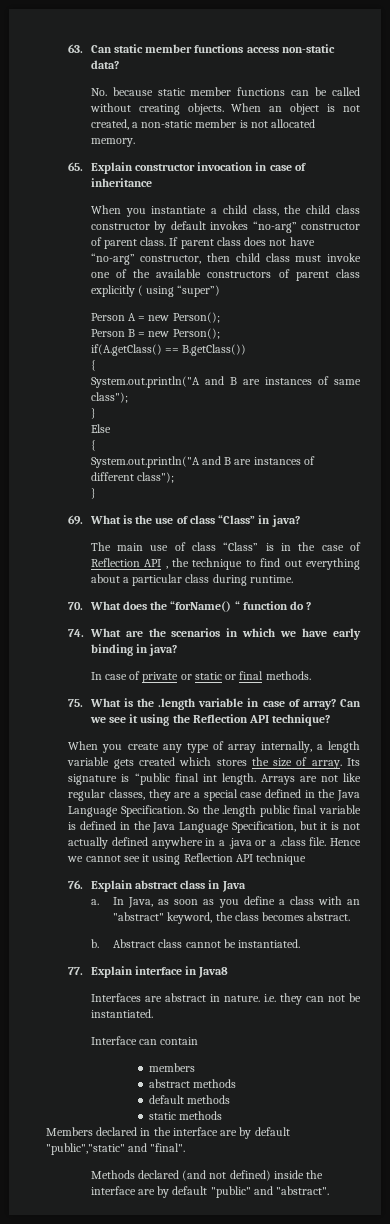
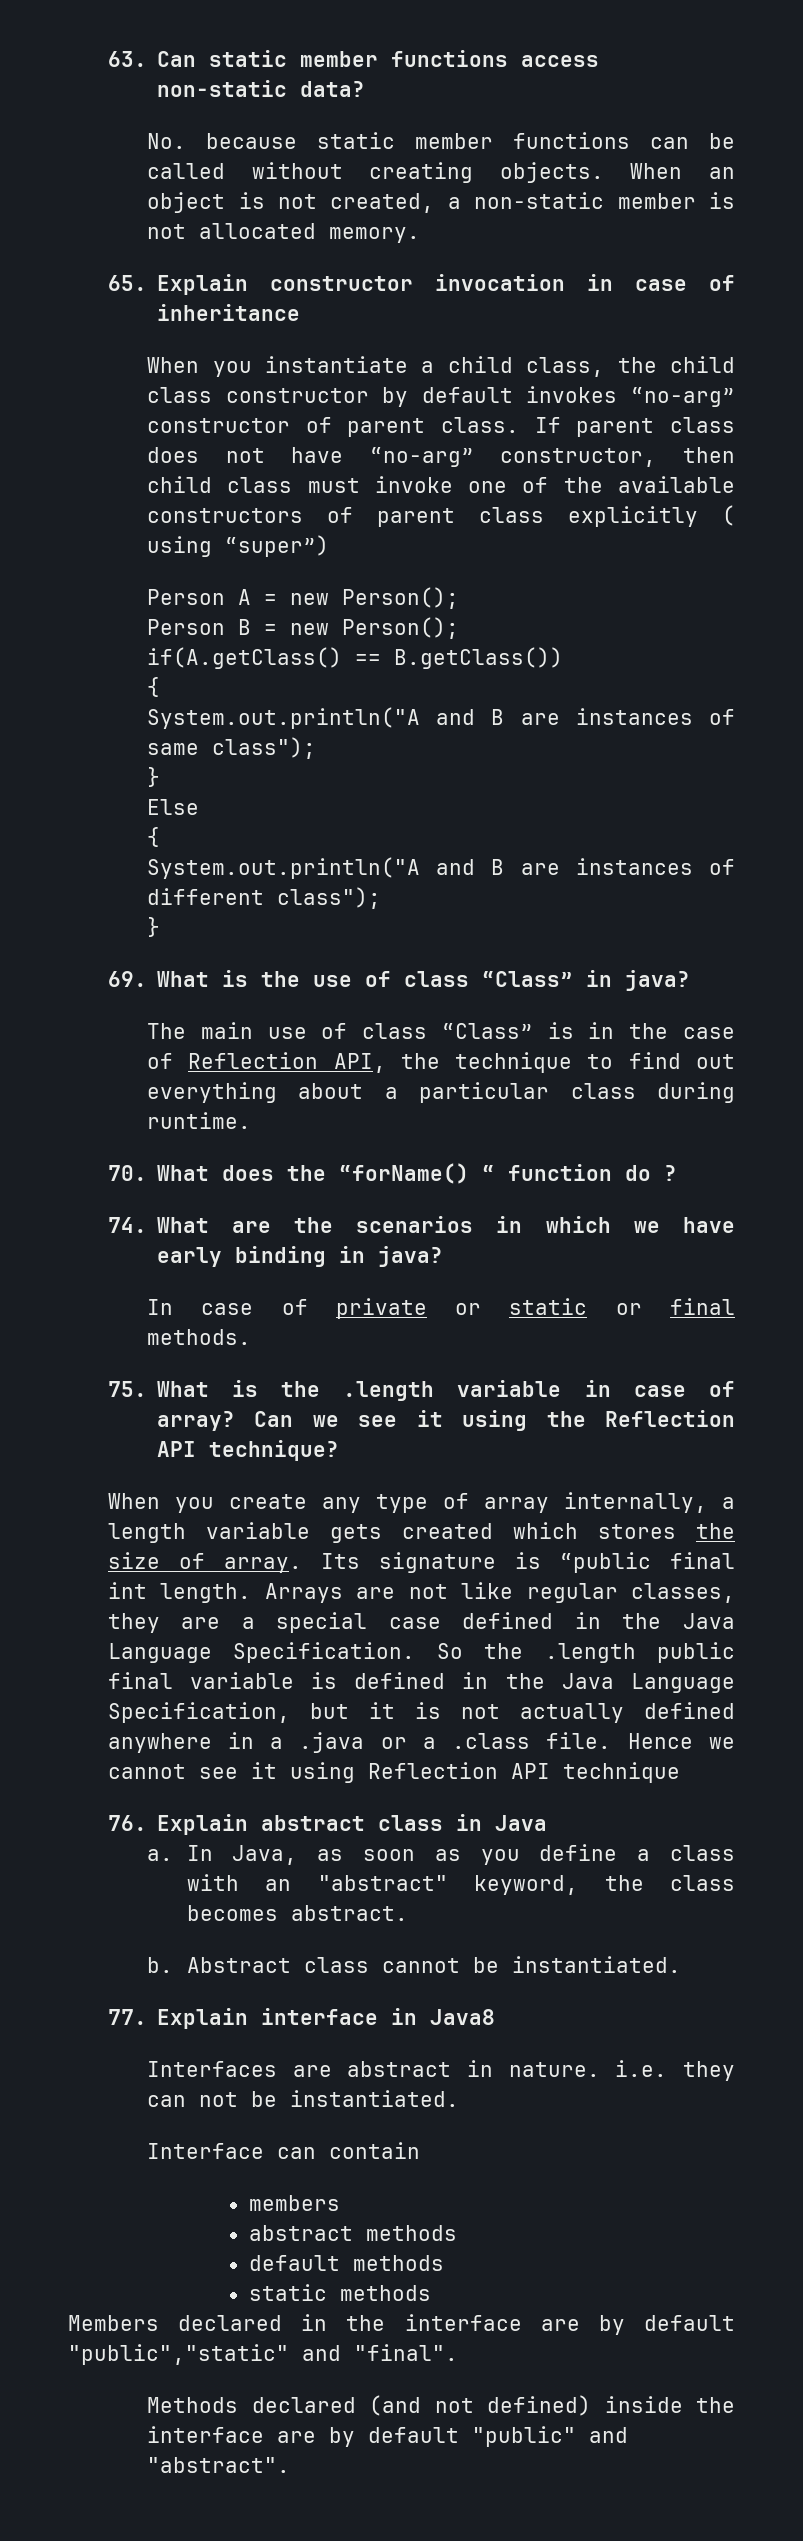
[144,559,168,569] API , -> [333,1053,386,1073] API,

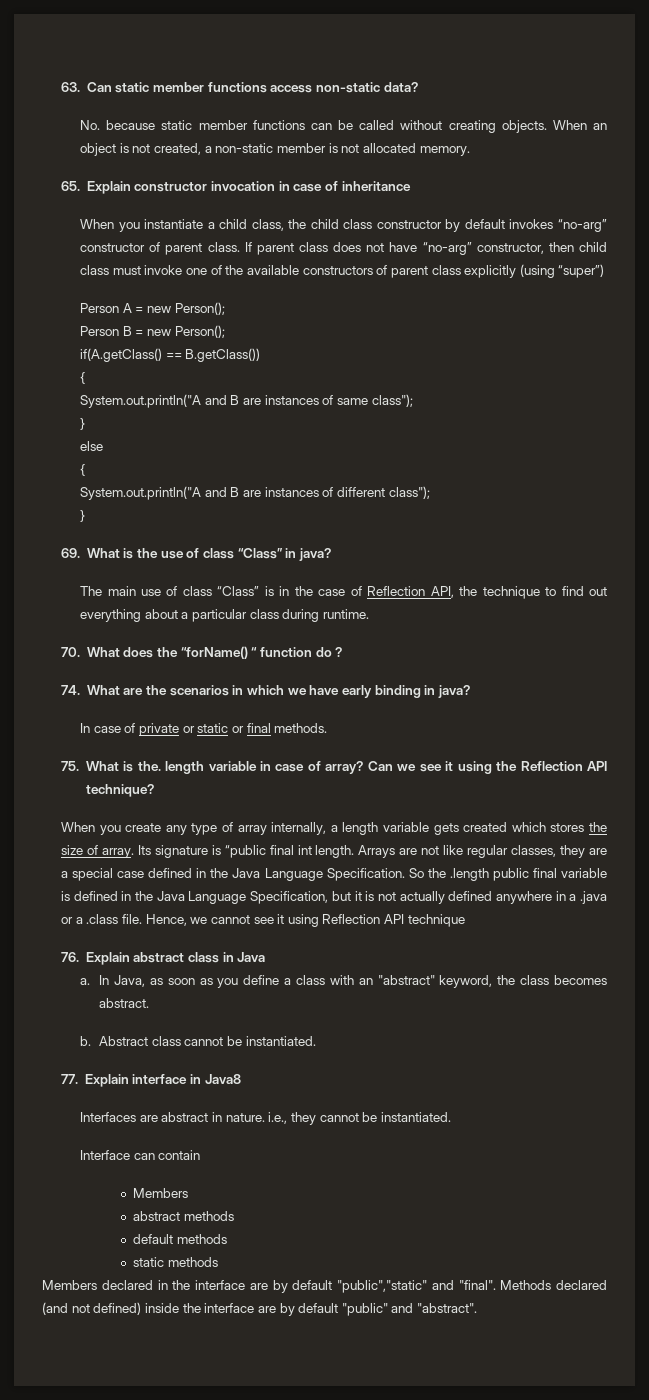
[722,505,735,526] [147,536,213,557] ( using -> [519,264,555,278] (using
[147,799,200,815] Else -> [80,441,104,451] else
[281,1381,435,1401] the .length -> [137,761,205,774] the. length
[627,1733,693,1749] Hence -> [145,914,187,926] Hence,
[615,2060,736,2081] [147,2092,239,2107] i.e. they can not -> [268,1112,359,1125] i.e., they cannot
[248,2195,340,2211] members -> [132,1188,188,1198] Members
(458, 2352) // -> (496, 1285) none

